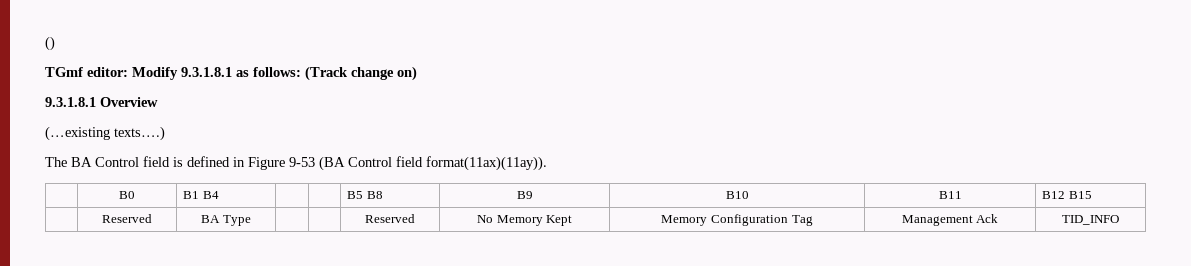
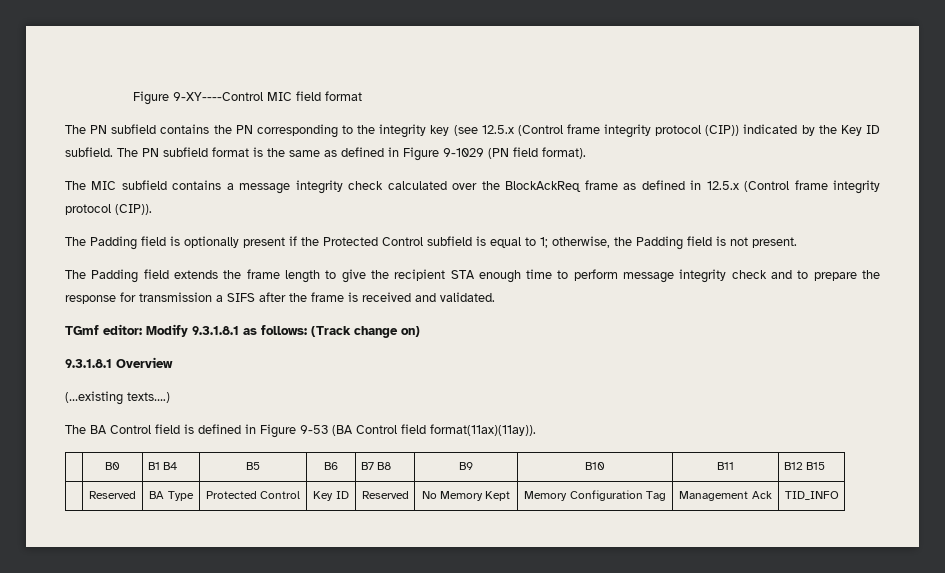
[45,36,55,51] () -> [132,91,362,105] [65,124,880,138] [65,147,586,161] [65,180,881,194] [65,204,152,215] [65,236,797,250] [65,269,881,283] [65,292,495,304] Figure 9-XY----Control MIC field format // The PN subfield contains the PN corresponding to the integrity key (see 12.5.x (Control frame integrity protocol (CIP)) indicated by the Key ID subfield. The PN subfield format is the same as defined in Figure 9-1029 (PN field format). // The MIC subfield contains a message integrity check calculated over the BlockAckReq frame as defined in 12.5.x (Control frame integrity protocol (CIP)). // The Padding field is optionally present if the Protected Control subfield is equal to 1; otherwise, the Padding field is not present. // The Padding field extends the frame length to give the recipient STA enough time to perform message integrity check and to prepare the response for transmission a SIFS after the frame is received and validated.
[347,191,364,199] | | B5 -> [246,462,260,470] [324,462,338,470] [360,462,374,470] B5 | B6 | B7
(251, 220) | -> [205,491,301,499] [313,491,349,501] Protected Control | Key ID

